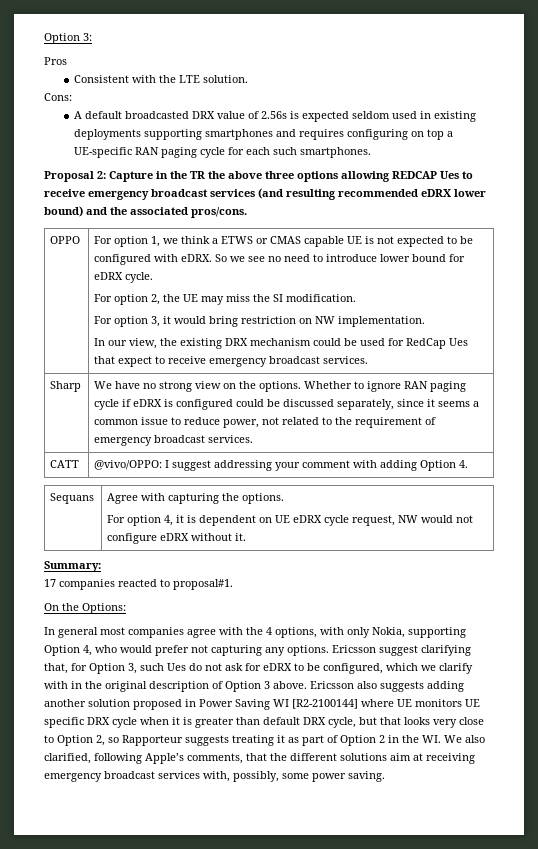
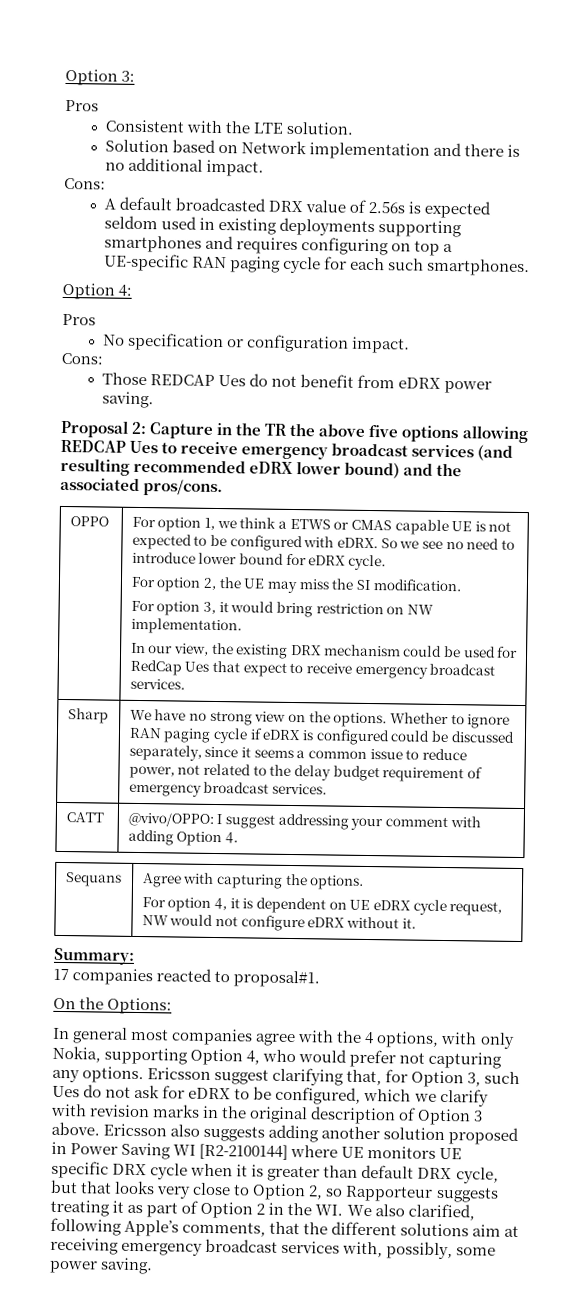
(248, 79) none -> [104,139,521,160] [104,157,265,177] // Solution based on Network implementation and there is no additional impact.
(371, 152) none -> [62,282,133,300] [62,313,96,326] [102,332,411,354] [61,352,103,365] [101,372,493,394] [101,391,154,409] // Option 4: // Pros // No specification or configuration impact. // Cons: // Those REDCAP Ues do not benefit from eDRX power saving.
[265,171,294,179] three -> [368,424,400,438] five
(353, 421) none -> [293,765,380,782] delay budget
(68, 685) none -> [89,1104,201,1118] revision marks

